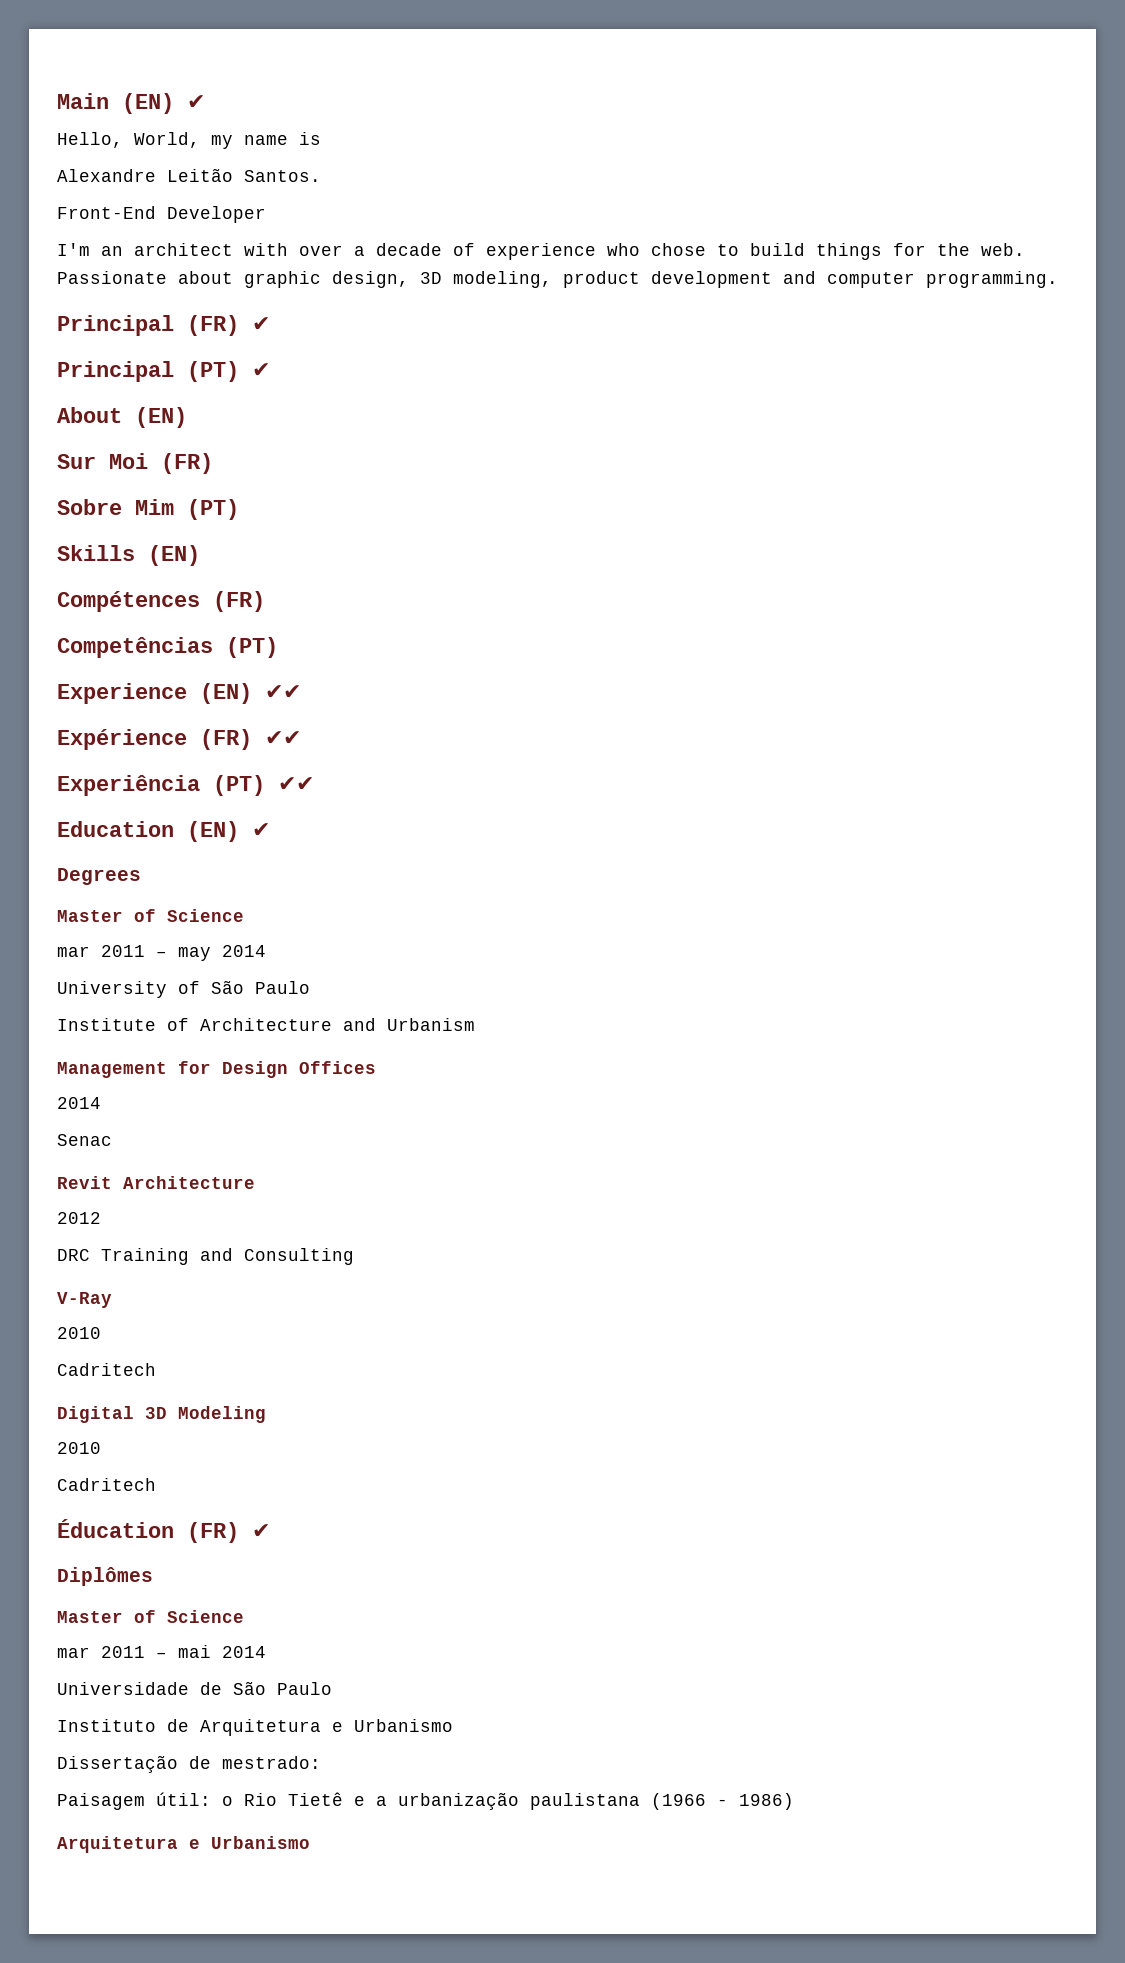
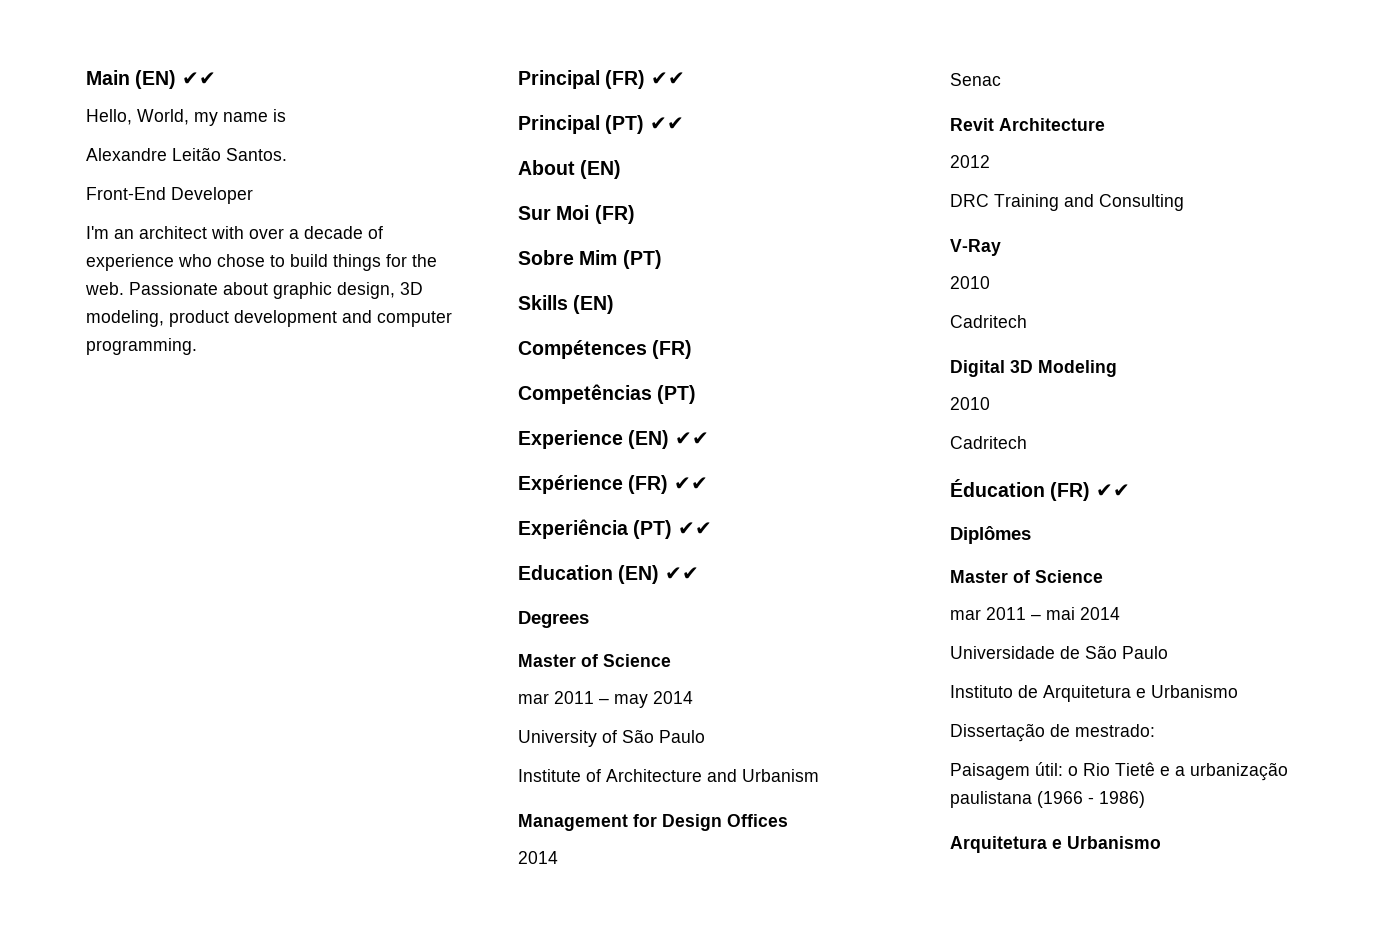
[187,95,205,109] ✔ -> [181,72,216,85] ✔✔
[252,317,270,331] ✔ -> [650,72,685,85] ✔✔
[252,363,270,377] ✔ -> [649,117,684,130] ✔✔
[252,823,270,837] ✔ -> [664,567,699,580] ✔✔
[252,1524,270,1538] ✔ -> [1095,484,1130,497] ✔✔

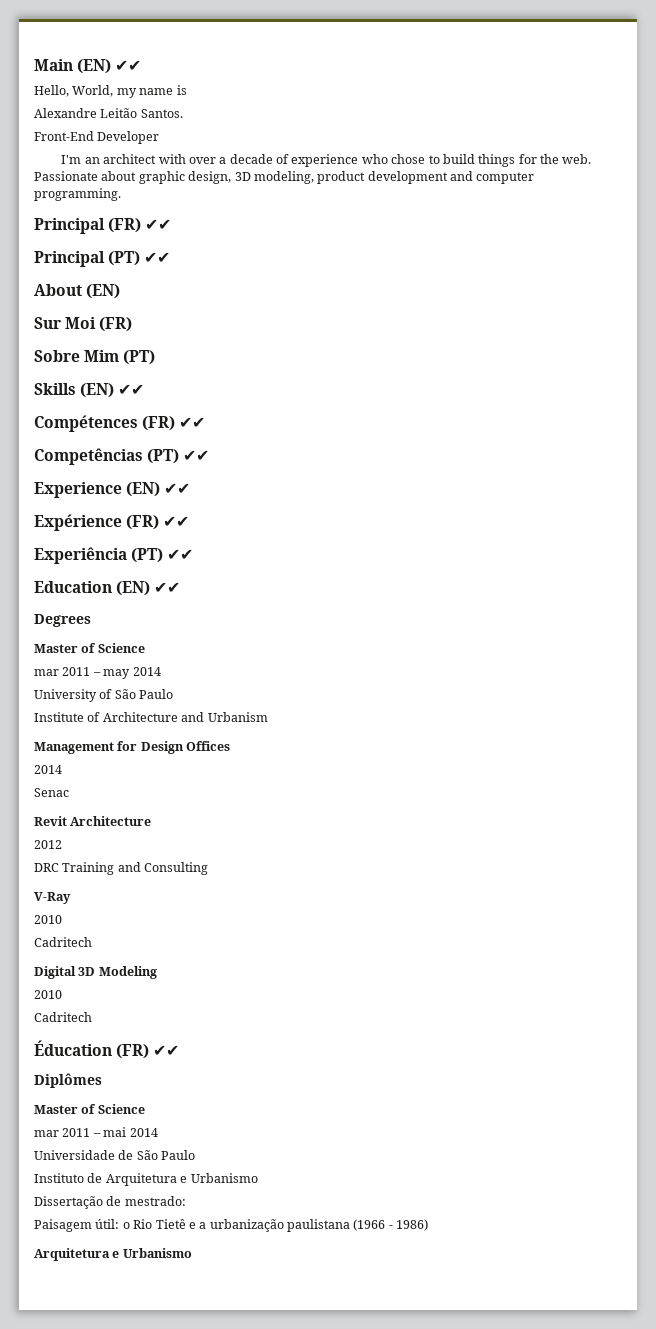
(615, 304) none -> [118,384,145,395] ✔✔
(693, 349) none -> [179,417,206,428] ✔✔
(697, 394) none -> [183,450,210,461] ✔✔

